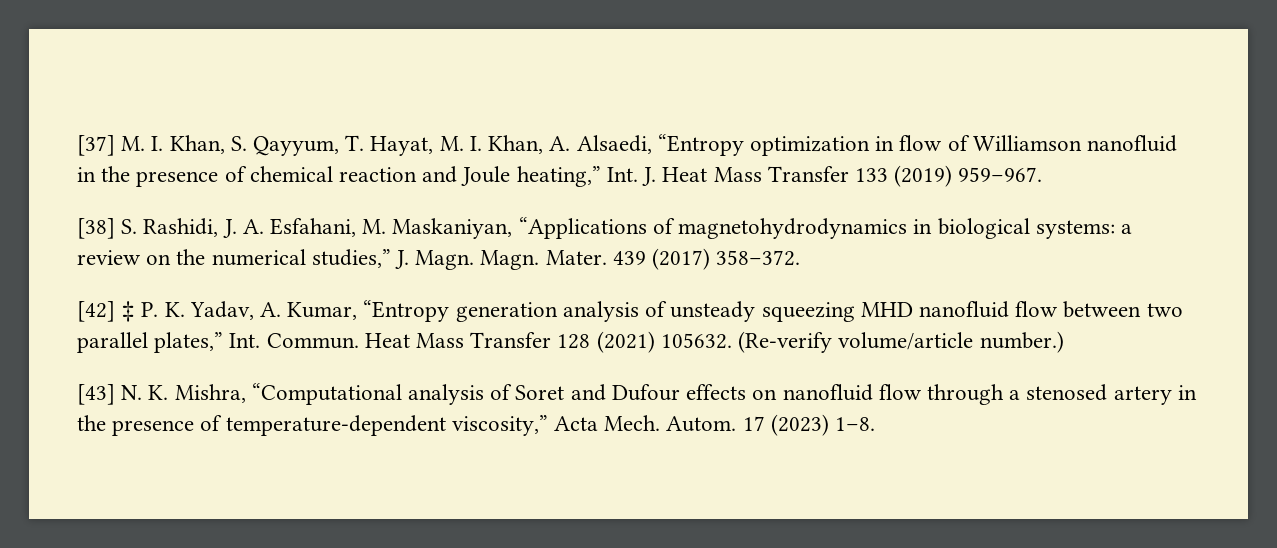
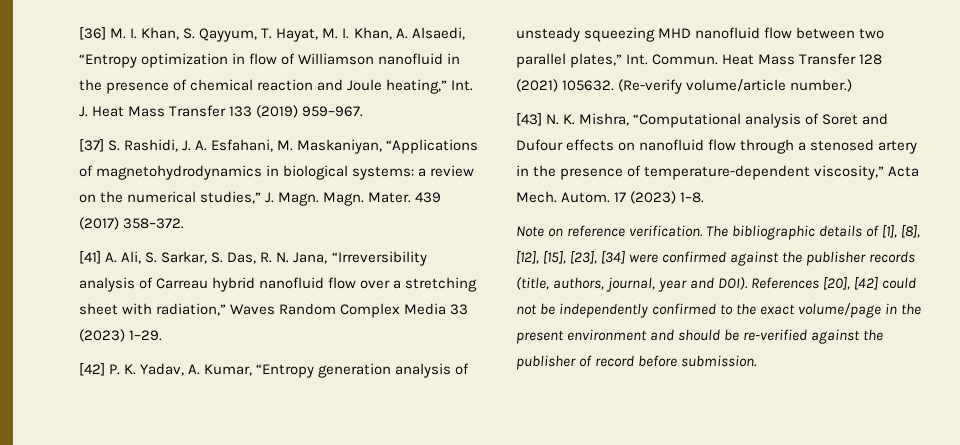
[77,135,115,156] [37] -> [79,27,106,40] [36]
[77,218,115,239] [38] -> [79,139,104,152] [37]
[77,301,136,322] // [42] ‡ -> [79,251,427,266] [79,277,478,292] [79,303,469,318] [79,329,163,342] [79,363,105,376] // [41] A. Ali, S. Sarkar, S. Das, R. N. Jana, “Irreversibility analysis of Carreau hybrid nanofluid flow over a stretching sheet with radiation,” Waves Random Complex Media 33 (2023) 1–29. // [42]
(876, 424) none -> [516,225,921,240] [516,251,916,266] [516,277,917,292] [516,303,922,318] [516,329,884,344] [516,355,758,370] // Note on reference verification. The bibliographic details of [1], [8], [12], [15], [23], [34] were confirmed against the publisher records (title, authors, journal, year and DOI). References [20], [42] could not be independently confirmed to the exact volume/page in the present environment and should be re-verified against the publisher of record before submission.

